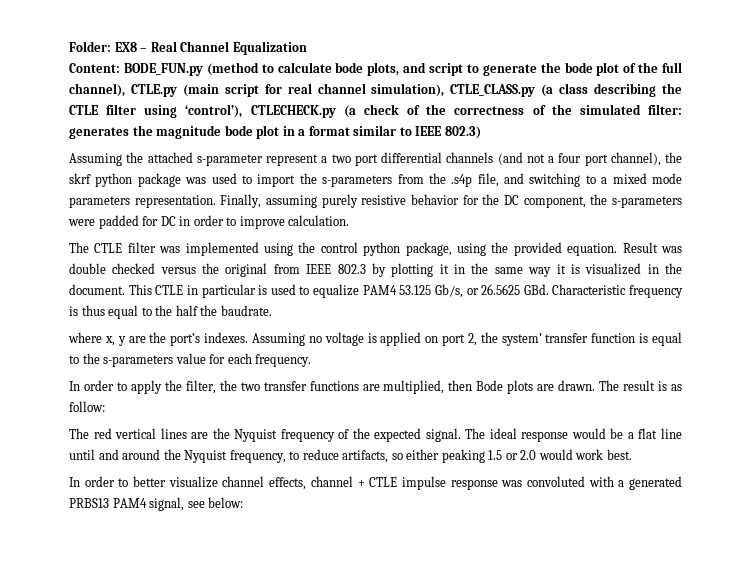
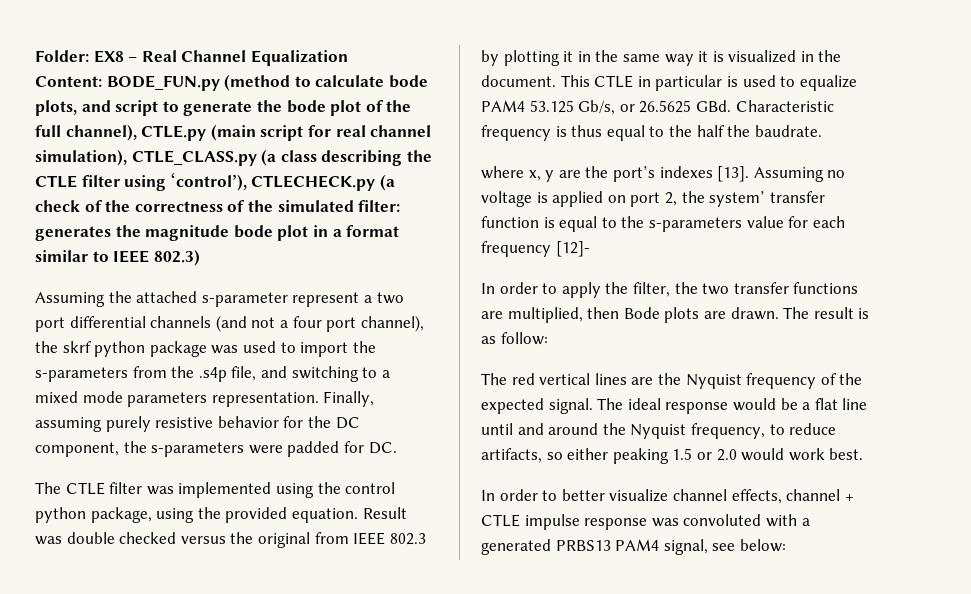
[160,215,350,229] DC in order to improve calculation. -> [368,442,397,454] DC.
[204,332,249,343] indexes. -> [659,166,750,182] indexes [13].
[255,354,312,367] frequency. -> [481,241,590,257] frequency [12]-

